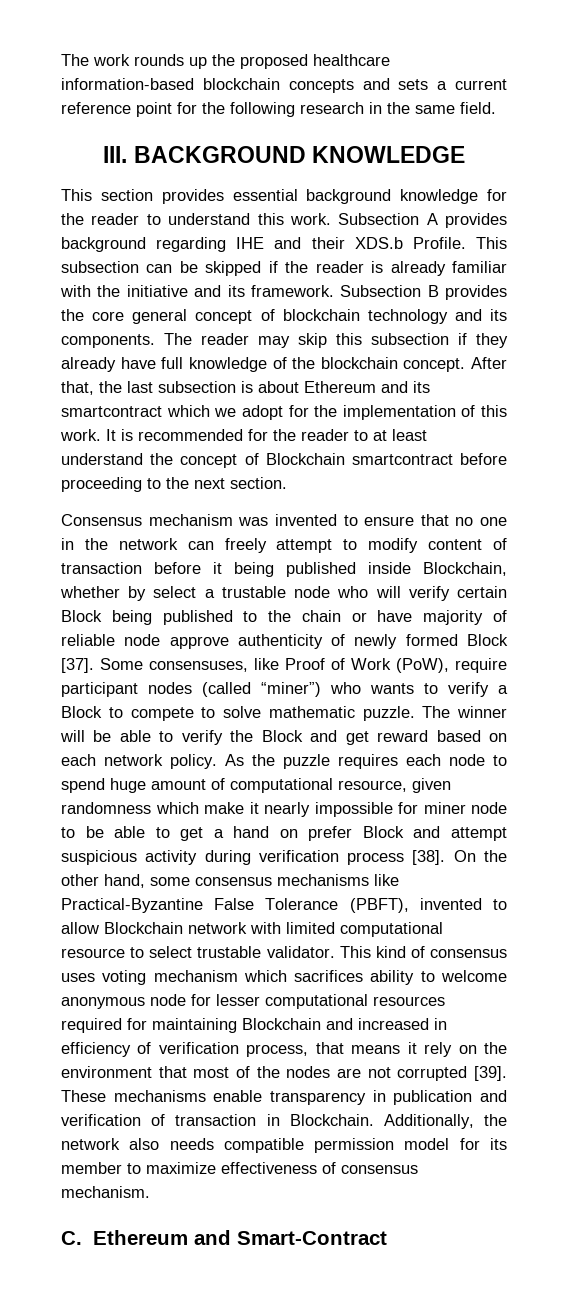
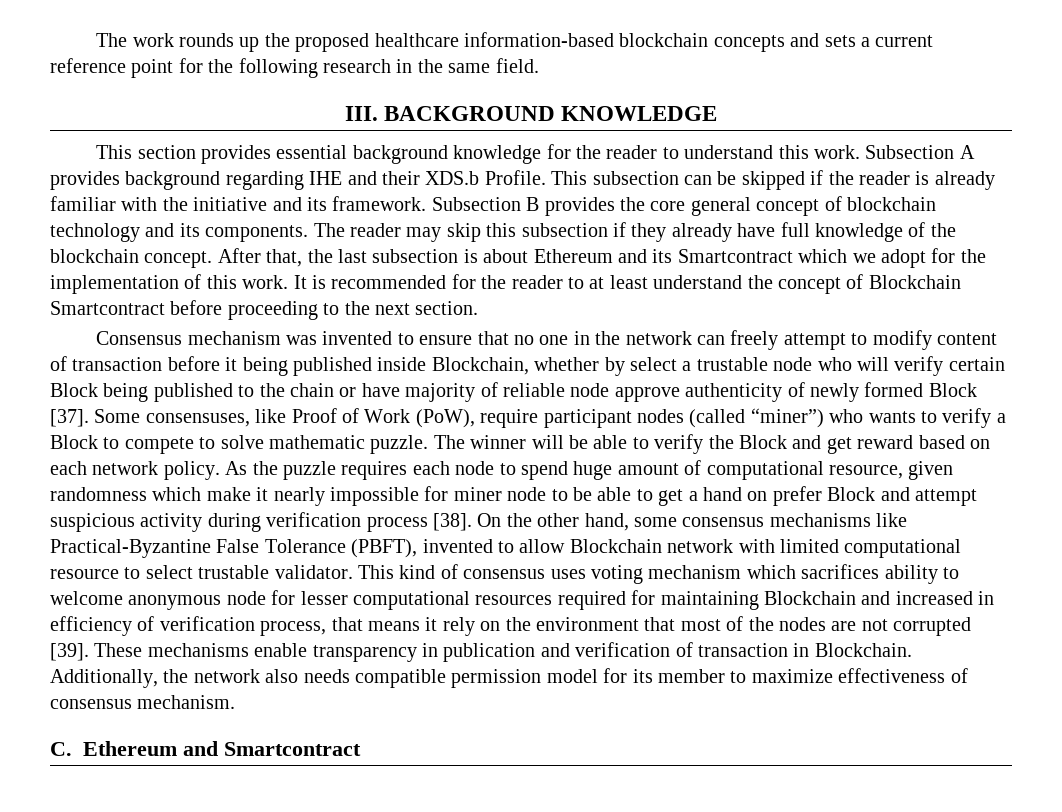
[61,406,162,417] smartcontract -> [677,249,793,263] Smartcontract
[351,454,453,465] smartcontract -> [50,301,165,315] Smartcontract
[237,1231,388,1245] Smart-Contract -> [224,742,362,756] Smartcontract

